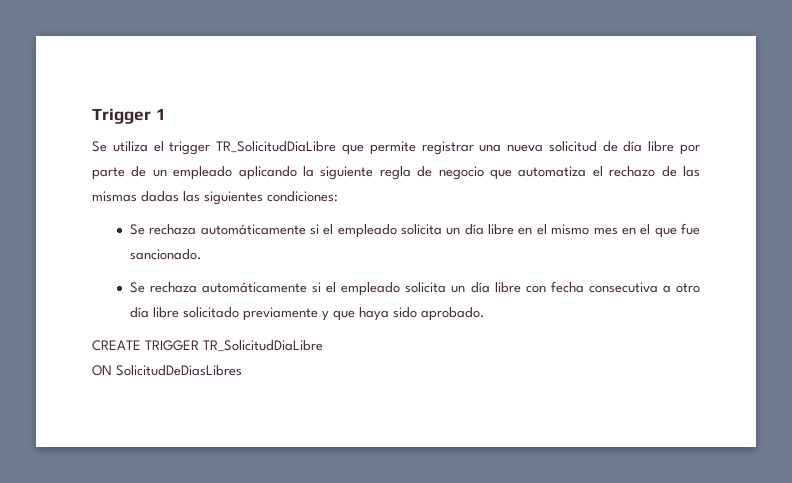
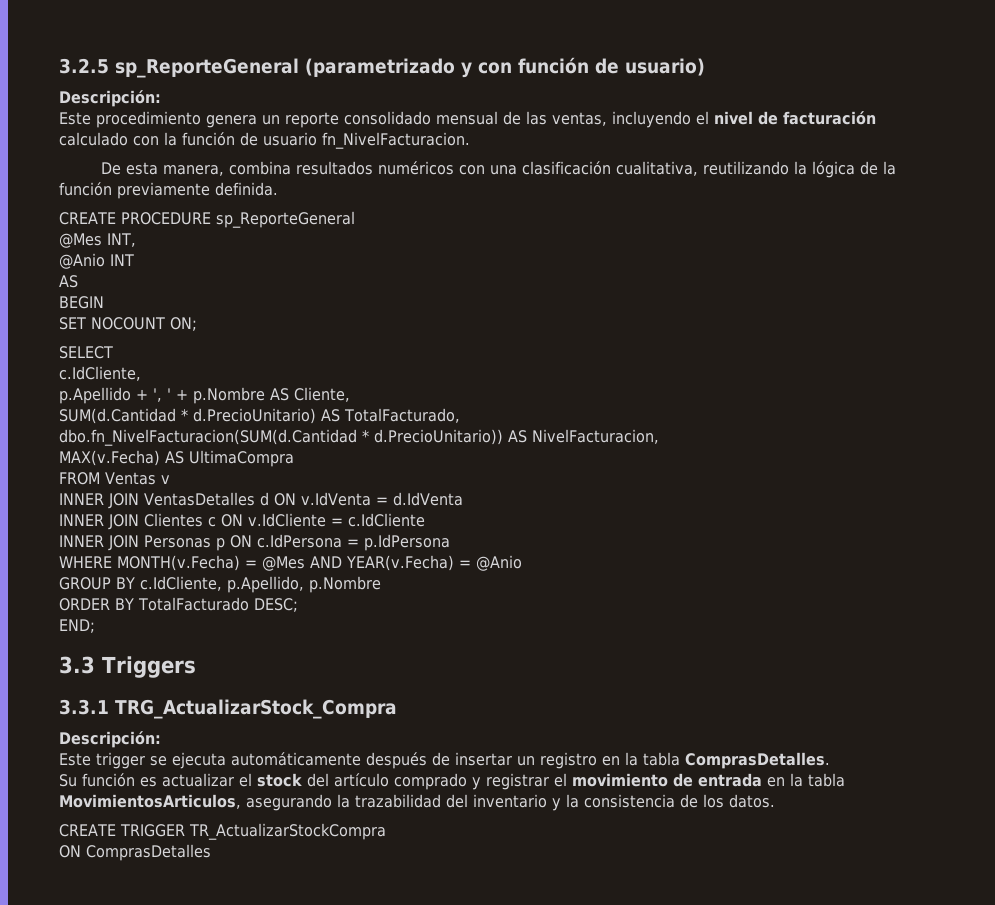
[92,108,166,124] [92,141,701,155] [92,166,700,180] [92,191,338,205] [129,223,700,238] [129,249,202,260] [129,281,700,296] [129,307,485,321] Trigger 1 // Se utiliza el trigger TR_SolicitudDiaLibre que permite registrar una nueva solicitud de día libre por parte de un empleado aplicando la siguiente regla de negocio que automatiza el rechazo de las mismas dadas las siguientes condiciones: // Se rechaza automáticamente si el empleado solicita un día libre en el mismo mes en el que fue sancionado. // Se rechaza automáticamente si el empleado solicita un día libre con fecha consecutiva a otro día libre solicitado previamente y que haya sido aprobado. -> [59,57,705,78] [59,90,161,107] [59,111,876,128] [59,132,470,149] [100,161,896,178] [59,182,278,199] [59,211,355,228] [59,233,136,248] [59,253,134,269] [59,275,78,288] [59,296,104,309] [59,317,197,331] [59,346,113,359] [59,366,141,381] [59,387,350,404] [59,408,460,424] [59,429,659,446] [59,450,294,467] [59,472,170,485] [59,492,463,509] [59,513,425,530] [59,534,450,551] [59,555,522,571] [59,576,381,593] [59,597,298,612] [59,619,95,633] [59,656,196,678] [59,699,397,719] [59,731,161,748] [59,752,830,769] [59,773,845,790] [59,794,775,811] 3.2.5 sp_ReporteGeneral (parametrizado y con función de usuario) // Descripción: // Este procedimiento genera un reporte consolidado mensual de las ventas, incluyendo el nivel de facturación calculado con la función de usuario fn_NivelFacturacion. // De esta manera, combina resultados numéricos con una clasificación cualitativa, reutilizando la lógica de la función previamente definida. // CREATE PROCEDURE sp_ReporteGeneral // @Mes INT, // @Anio INT // AS // BEGIN // SET NOCOUNT ON; // SELECT // c.IdCliente, // p.Apellido + ', ' + p.Nombre AS Cliente, // SUM(d.Cantidad * d.PrecioUnitario) AS TotalFacturado, // dbo.fn_NivelFacturacion(SUM(d.Cantidad * d.PrecioUnitario)) AS NivelFacturacion, // MAX(v.Fecha) AS UltimaCompra // FROM Ventas v // INNER JOIN VentasDetalles d ON v.IdVenta = d.IdVenta // INNER JOIN Clientes c ON v.IdCliente = c.IdCliente // INNER JOIN Personas p ON c.IdPersona = p.IdPersona // WHERE MONTH(v.Fecha) = @Mes AND YEAR(v.Fecha) = @Anio // GROUP BY c.IdCliente, p.Apellido, p.Nombre // ORDER BY TotalFacturado DESC; // END; // 3.3 Triggers // 3.3.1 TRG_ActualizarStock_Compra // Descripción: // Este trigger se ejecuta automáticamente después de insertar un registro en la tabla ComprasDetalles. // Su función es actualizar el stock del artículo comprado y registrar el movimiento de entrada en la tabla MovimientosArticulos, asegurando la trazabilidad del inventario y la consistencia de los datos.
[203,340,323,352] [92,365,242,376] TR_SolicitudDiaLibre // ON SolicitudDeDiasLibres -> [188,823,386,840] [59,844,211,861] TR_ActualizarStockCompra // ON ComprasDetalles

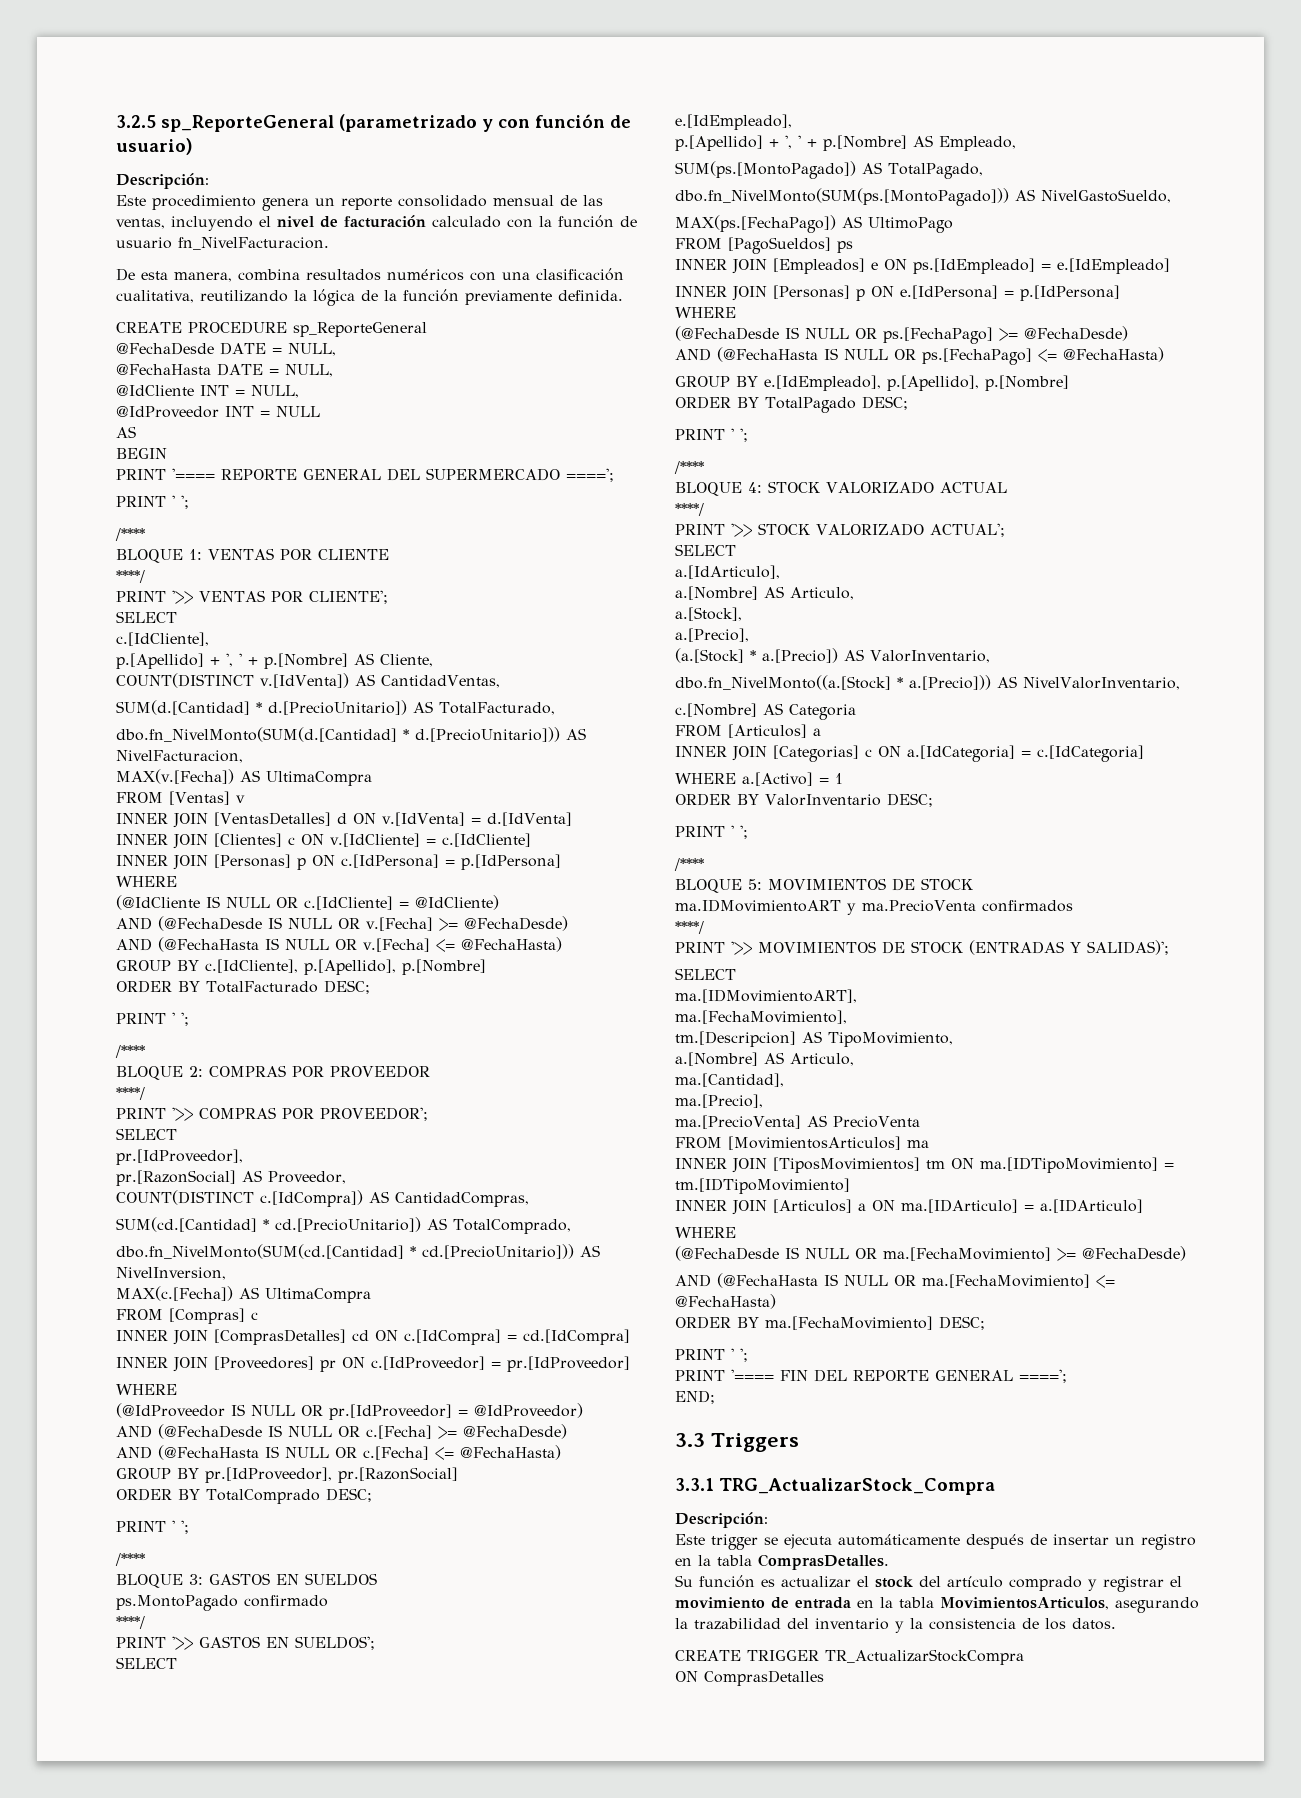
[59,233,136,248] [59,253,134,269] [59,275,78,288] [59,296,104,309] [59,317,197,331] [59,346,113,359] [59,366,141,381] [59,387,265,404] @Mes INT, // @Anio INT // AS // BEGIN // SET NOCOUNT ON; // SELECT // c.IdCliente, // p.Apellido + ', ' + p.Nombre -> [116,342,336,356] [116,363,333,377] [116,385,299,398] [116,406,320,418] [116,426,136,438] [116,448,167,459] [116,468,614,482] [116,495,189,509] [115,528,145,541] [116,548,389,563] [116,570,145,583] [116,590,388,604] [116,611,177,623] [116,632,209,646] [116,653,348,669] @FechaDesde DATE = NULL, // @FechaHasta DATE = NULL, // @IdCliente INT = NULL, // @IdProveedor INT = NULL // AS // BEGIN // PRINT '==== REPORTE GENERAL DEL SUPERMERCADO ===='; // PRINT ' '; // /**** // BLOQUE 1: VENTAS POR CLIENTE // ****/ // PRINT '>> VENTAS POR CLIENTE'; // SELECT // c.[IdCliente], // p.[Apellido] + ', ' + p.[Nombre]
[59,408,316,424] SUM(d.Cantidad * d.PrecioUnitario) -> [116,673,500,688] [116,700,407,715] COUNT(DISTINCT v.[IdVenta]) AS CantidadVentas, // SUM(d.[Cantidad] * d.[PrecioUnitario])
[59,429,503,446] dbo.fn_NivelFacturacion(SUM(d.Cantidad * d.PrecioUnitario)) -> [116,727,560,742] dbo.fn_NivelMonto(SUM(d.[Cantidad] * d.[PrecioUnitario]))
[59,450,294,467] [59,472,156,485] MAX(v.Fecha) AS UltimaCompra // FROM Ventas -> [116,769,372,786] [116,791,230,805] MAX(v.[Fecha]) AS UltimaCompra // FROM [Ventas]
[144,492,255,506] VentasDetalles -> [214,812,331,826] [VentasDetalles]
[300,492,463,506] [59,513,425,530] [59,534,450,551] [59,555,522,571] [59,576,381,593] v.IdVenta = d.IdVenta // INNER JOIN Clientes c ON v.IdCliente = c.IdCliente // INNER JOIN Personas p ON c.IdPersona = p.IdPersona // WHERE MONTH(v.Fecha) = @Mes AND YEAR(v.Fecha) = @Anio // GROUP BY c.IdCliente, p.Apellido, p.Nombre -> [381,812,572,826] [116,833,531,849] [116,854,561,870] [116,876,177,887] [116,895,499,910] [116,916,568,931] [116,937,562,952] [116,959,486,975] v.[IdVenta] = d.[IdVenta] // INNER JOIN [Clientes] c ON v.[IdCliente] = c.[IdCliente] // INNER JOIN [Personas] p ON c.[IdPersona] = p.[IdPersona] // WHERE // (@IdCliente IS NULL OR c.[IdCliente] = @IdCliente) // AND (@FechaDesde IS NULL OR v.[Fecha] >= @FechaDesde) // AND (@FechaHasta IS NULL OR v.[Fecha] <= @FechaHasta) // GROUP BY c.[IdCliente], p.[Apellido], p.[Nombre]
(298, 605) none -> [116,1012,189,1026] [115,1045,145,1058] [116,1065,430,1080] [116,1087,145,1100] [116,1107,428,1121] [116,1128,177,1140] [116,1149,243,1165] [116,1170,346,1186] [116,1190,529,1207] [116,1217,571,1234] [116,1244,600,1259] [116,1267,226,1280] [116,1286,371,1303] [116,1308,258,1324] [116,1329,630,1345] [116,1356,630,1372] [116,1384,177,1395] [116,1403,583,1420] [116,1424,567,1439] [116,1445,561,1460] [116,1467,458,1483] [116,1488,372,1504] [116,1520,189,1534] [115,1553,145,1566] [116,1573,377,1588] [116,1595,328,1611] [116,1616,145,1629] [116,1636,375,1650] [116,1657,177,1669] [675,114,792,130] [675,135,1016,151] [675,161,983,179] [675,188,1171,206] [675,215,953,233] [675,237,853,254] [675,258,1170,274] [675,285,1120,301] [675,307,736,318] [675,326,1128,344] [675,347,1164,365] [675,375,1069,391] [675,396,908,413] [675,428,748,442] [674,461,704,474] [675,481,1007,496] [675,503,704,516] [675,523,1005,537] [675,544,736,556] [675,565,780,579] [675,586,854,600] [675,607,742,621] [675,628,749,642] [675,648,990,663] [675,675,1180,690] [675,703,856,720] [675,724,821,738] [675,745,1144,762] [675,772,843,786] [675,793,933,807] [675,825,748,839] [674,858,704,871] [675,878,973,893] [675,899,1073,915] [675,921,704,934] [675,940,1169,955] [675,968,736,980] [675,989,857,1003] [675,1010,847,1024] [675,1031,953,1047] [675,1052,854,1066] [675,1073,784,1087] [675,1094,763,1108] [675,1115,920,1129] [675,1136,929,1150] [675,1157,1174,1173] [675,1178,850,1194] [675,1199,1143,1215] [675,1227,736,1238] [675,1246,1186,1261] [675,1273,1115,1288] [675,1294,776,1309] [675,1316,985,1330] [675,1348,748,1362] [675,1369,1067,1383] // PRINT ' '; // /**** // BLOQUE 2: COMPRAS POR PROVEEDOR // ****/ // PRINT '>> COMPRAS POR PROVEEDOR'; // SELECT // pr.[IdProveedor], // pr.[RazonSocial] AS Proveedor, // COUNT(DISTINCT c.[IdCompra]) AS CantidadCompras, // SUM(cd.[Cantidad] * cd.[PrecioUnitario]) AS TotalComprado, // dbo.fn_NivelMonto(SUM(cd.[Cantidad] * cd.[PrecioUnitario])) AS NivelInversion, // MAX(c.[Fecha]) AS UltimaCompra // FROM [Compras] c // INNER JOIN [ComprasDetalles] cd ON c.[IdCompra] = cd.[IdCompra] // INNER JOIN [Proveedores] pr ON c.[IdProveedor] = pr.[IdProveedor] // WHERE // (@IdProveedor IS NULL OR pr.[IdProveedor] = @IdProveedor) // AND (@FechaDesde IS NULL OR c.[Fecha] >= @FechaDesde) // AND (@FechaHasta IS NULL OR c.[Fecha] <= @FechaHasta) // GROUP BY pr.[IdProveedor], pr.[RazonSocial] // ORDER BY TotalComprado DESC; // PRINT ' '; // /**** // BLOQUE 3: GASTOS EN SUELDOS // ps.MontoPagado confirmado // ****/ // PRINT '>> GASTOS EN SUELDOS'; // SELECT // e.[IdEmpleado], // p.[Apellido] + ', ' + p.[Nombre] AS Empleado, // SUM(ps.[MontoPagado]) AS TotalPagado, // dbo.fn_NivelMonto(SUM(ps.[MontoPagado])) AS NivelGastoSueldo, // MAX(ps.[FechaPago]) AS UltimoPago // FROM [PagoSueldos] ps // INNER JOIN [Empleados] e ON ps.[IdEmpleado] = e.[IdEmpleado] // INNER JOIN [Personas] p ON e.[IdPersona] = p.[IdPersona] // WHERE // (@FechaDesde IS NULL OR ps.[FechaPago] >= @FechaDesde) // AND (@FechaHasta IS NULL OR ps.[FechaPago] <= @FechaHasta) // GROUP BY e.[IdEmpleado], p.[Apellido], p.[Nombre] // ORDER BY TotalPagado DESC; // PRINT ' '; // /**** // BLOQUE 4: STOCK VALORIZADO ACTUAL // ****/ // PRINT '>> STOCK VALORIZADO ACTUAL'; // SELECT // a.[IdArticulo], // a.[Nombre] AS Articulo, // a.[Stock], // a.[Precio], // (a.[Stock] * a.[Precio]) AS ValorInventario, // dbo.fn_NivelMonto((a.[Stock] * a.[Precio])) AS NivelValorInventario, // c.[Nombre] AS Categoria // FROM [Articulos] a // INNER JOIN [Categorias] c ON a.[IdCategoria] = c.[IdCategoria] // WHERE a.[Activo] = 1 // ORDER BY ValorInventario DESC; // PRINT ' '; // /**** // BLOQUE 5: MOVIMIENTOS DE STOCK // ma.IDMovimientoART y ma.PrecioVenta confirmados // ****/ // PRINT '>> MOVIMIENTOS DE STOCK (ENTRADAS Y SALIDAS)'; // SELECT // ma.[IDMovimientoART], // ma.[FechaMovimiento], // tm.[Descripcion] AS TipoMovimiento, // a.[Nombre] AS Articulo, // ma.[Cantidad], // ma.[Precio], // ma.[PrecioVenta] AS PrecioVenta // FROM [MovimientosArticulos] ma // INNER JOIN [TiposMovimientos] tm ON ma.[IDTipoMovimiento] = tm.[IDTipoMovimiento] // INNER JOIN [Articulos] a ON ma.[IDArticulo] = a.[IDArticulo] // WHERE // (@FechaDesde IS NULL OR ma.[FechaMovimiento] >= @FechaDesde) // AND (@FechaHasta IS NULL OR ma.[FechaMovimiento] <= @FechaHasta) // ORDER BY ma.[FechaMovimiento] DESC; // PRINT ' '; // PRINT '==== FIN DEL REPORTE GENERAL ====';

